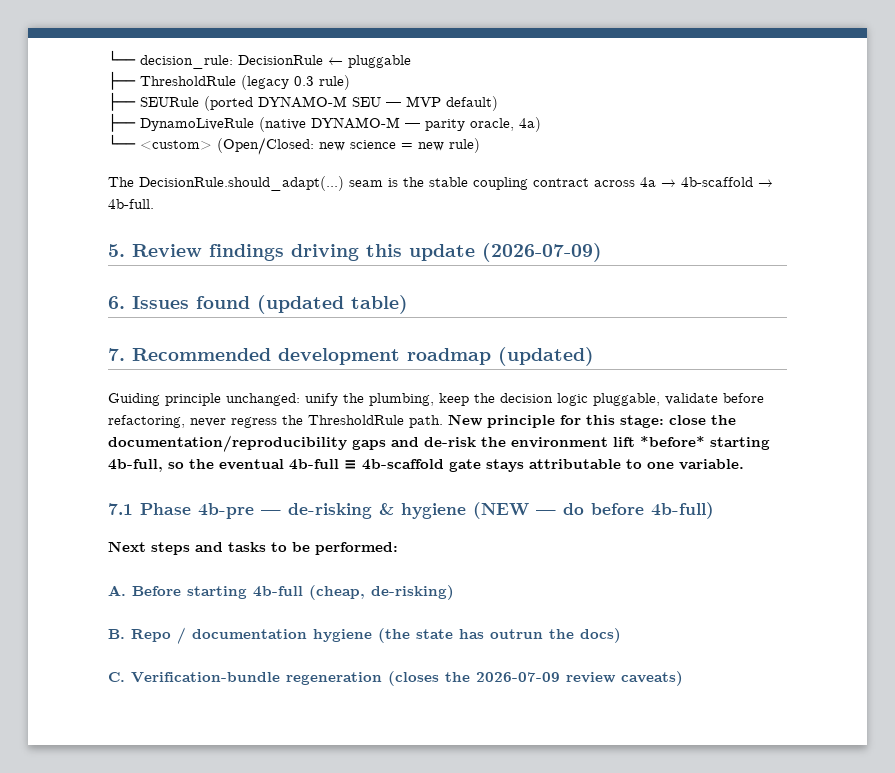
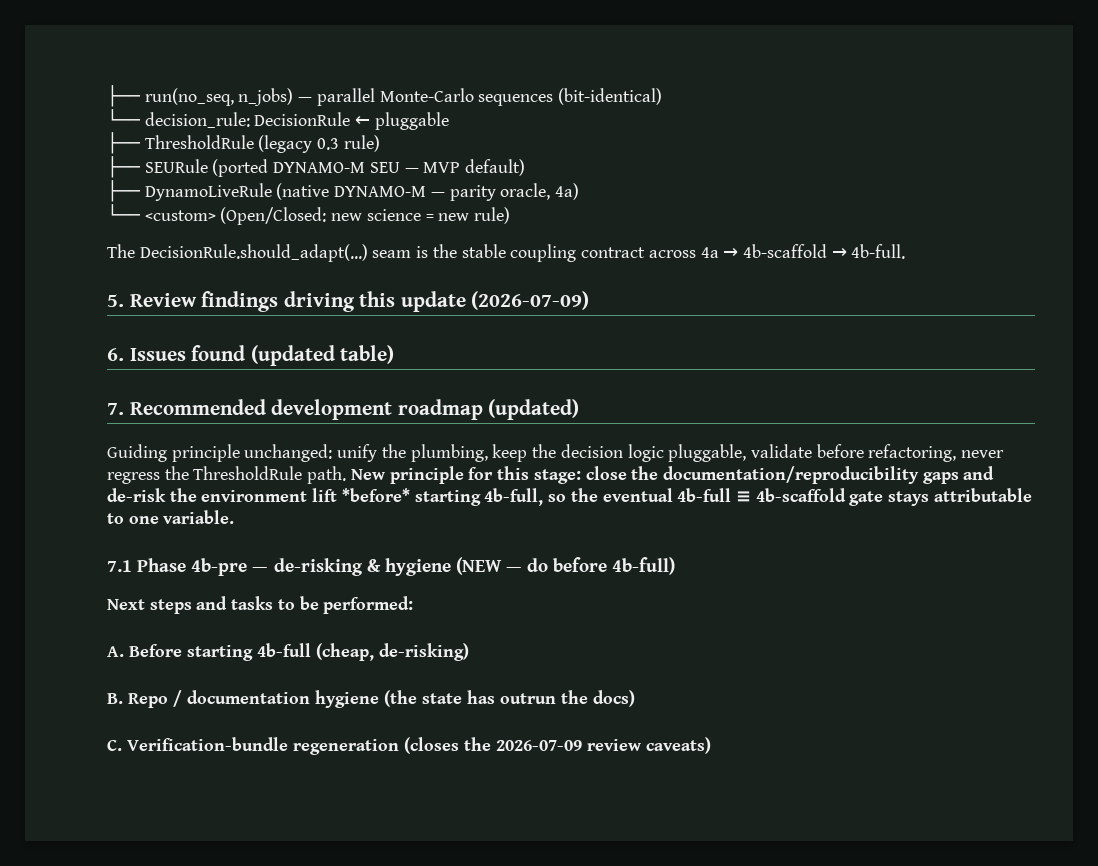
(108, 57) none -> [107,85,663,107] ├── run(no_seq, n_jobs) — parallel Monte-Carlo sequences (bit-identical) //

